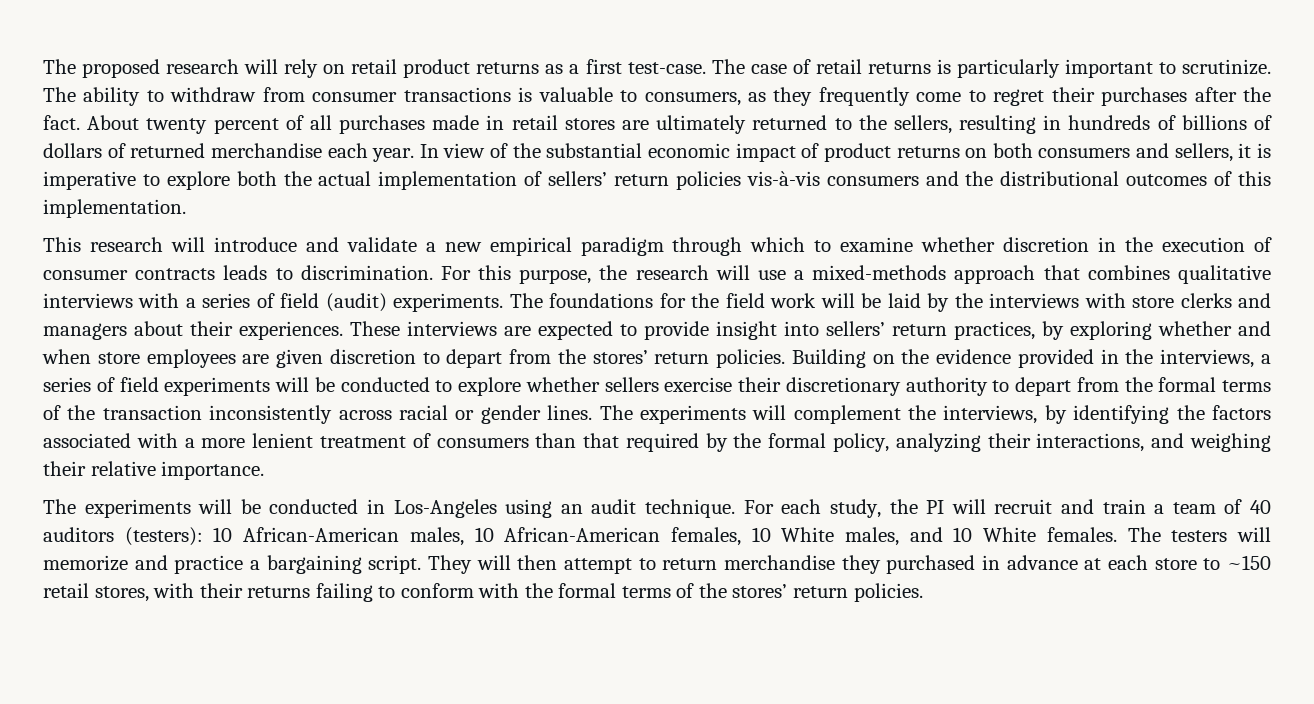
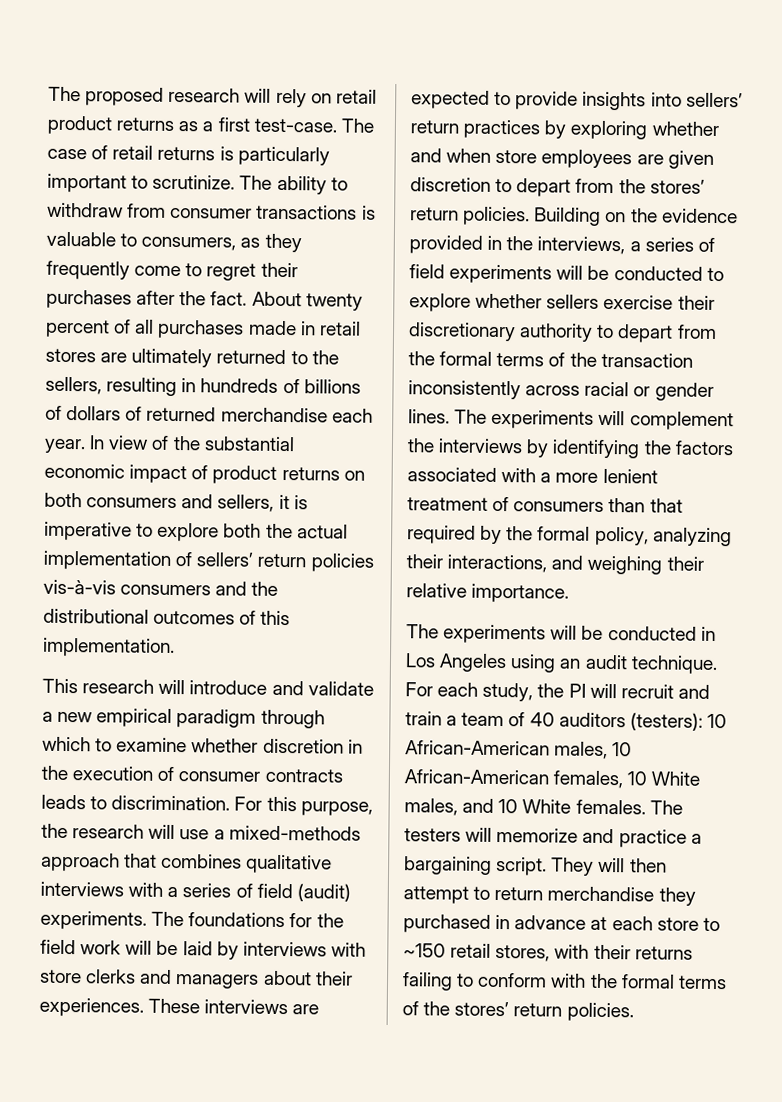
[954,293,983,308] the -> (239, 950) none
[716,321,777,340] insight -> [582,91,647,111] insights
[954,321,1035,340] practices, -> [463,119,541,139] practices
[943,405,1038,424] interviews, -> [438,438,524,454] interviews
[393,499,497,518] Los-Angeles -> [405,653,508,673] Los Angeles

